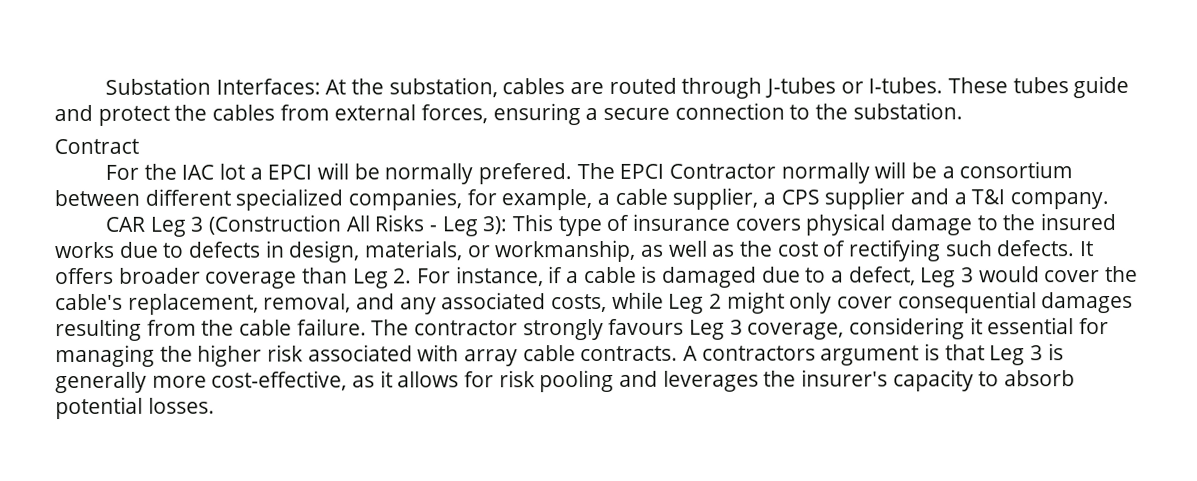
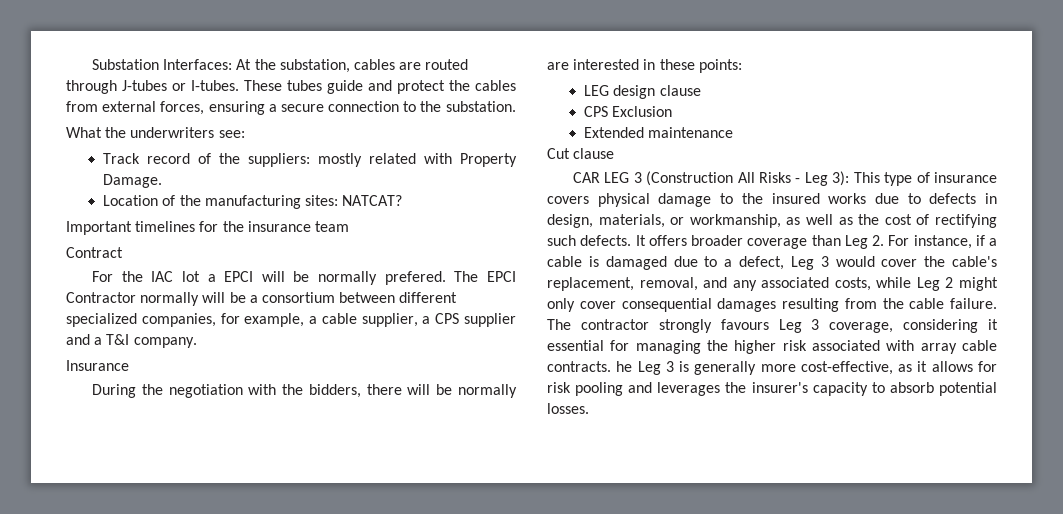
(963, 111) none -> [66,127,245,138] [103,153,517,167] [103,174,163,188] [103,195,403,209] [66,221,349,235] // What the underwriters see: // Track record of the suppliers: mostly related with Property Damage. // Location of the manufacturing sites: NATCAT? // Important timelines for the insurance team
(1110, 201) none -> [66,360,129,371] [91,384,517,398] [547,59,742,73] [584,85,701,99] [584,106,673,117] [584,127,734,138] [547,148,615,159] // Insurance // During the negotiation with the bidders, there will be normally are interested in these points: // LEG design clause // CPS Exclusion // Extended maintenance // Cut clause
[149,216,186,237] Leg -> [604,172,630,183] LEG
[683,343,985,366] A contractors argument is that -> [616,361,633,372] he

